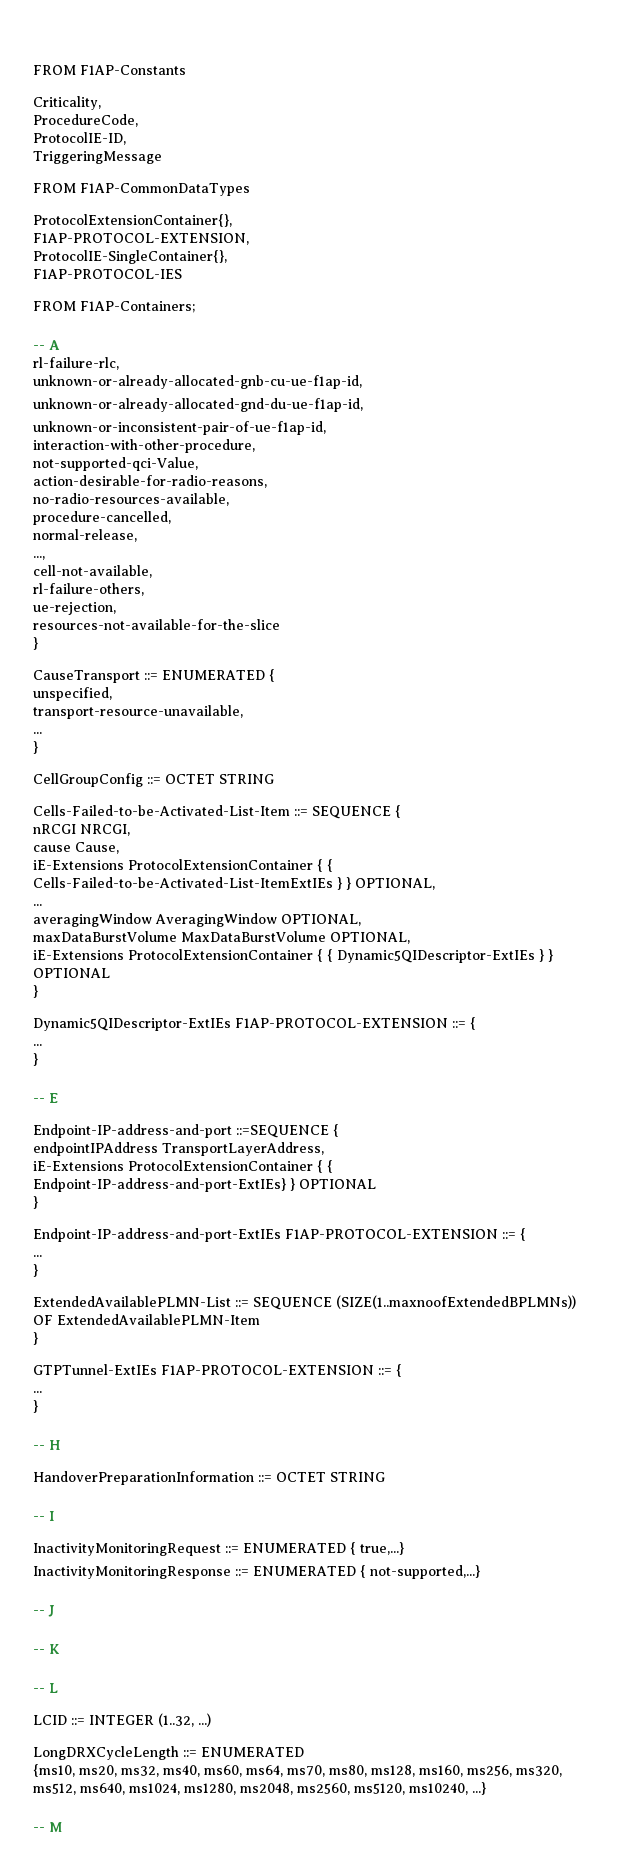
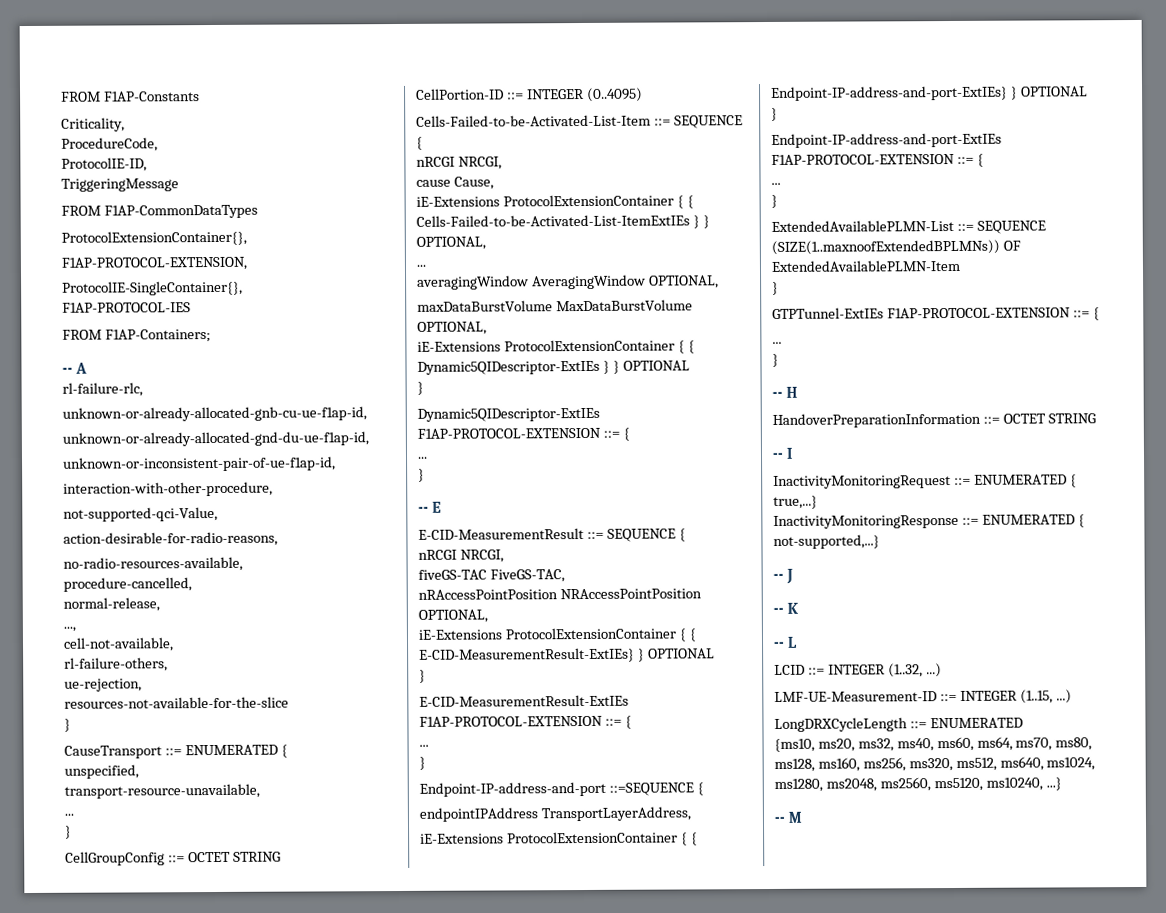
(274, 779) none -> [416,87,643,102] // CellPortion-ID ::= INTEGER (0..4095)
(58, 1098) none -> [418,527,686,542] [418,549,504,563] [418,569,565,583] [418,588,702,600] [418,609,488,623] [418,627,697,642] [419,647,715,663] [419,669,426,683] [419,694,629,707] [419,715,632,729] [419,744,429,747] [419,756,426,770] // E-CID-MeasurementResult ::= SEQUENCE { // nRCGI NRCGI, // fiveGS-TAC FiveGS-TAC, // nRAccessPointPosition NRAccessPointPosition OPTIONAL, // iE-Extensions ProtocolExtensionContainer { { E-CID-MeasurementResult-ExtIEs} } OPTIONAL // } // E-CID-MeasurementResult-ExtIEs F1AP-PROTOCOL-EXTENSION ::= { // ... // }
(211, 1720) none -> [774,689,1072,704] // LMF-UE-Measurement-ID ::= INTEGER (1..15, ...)

